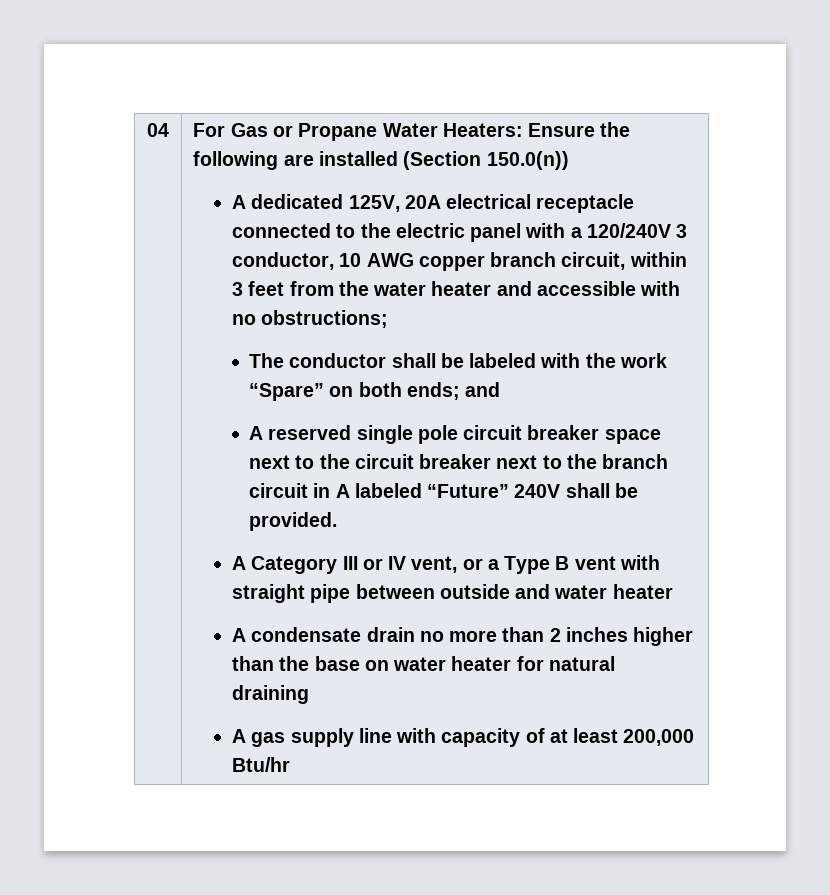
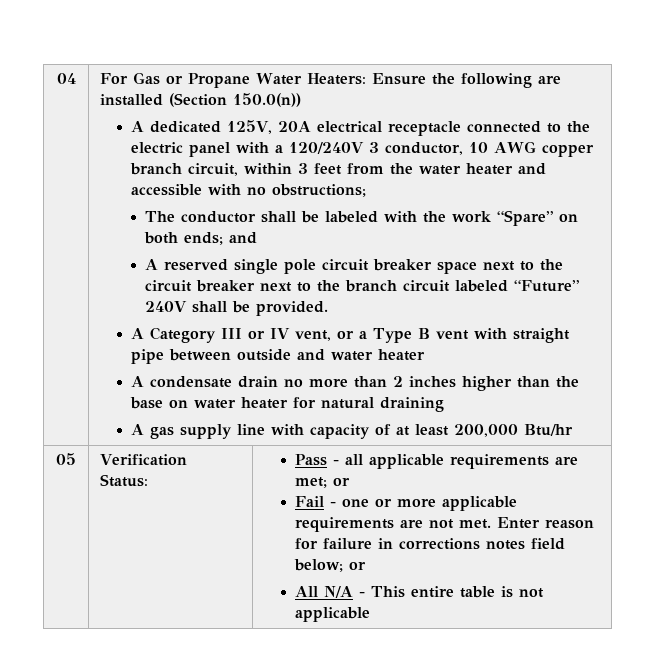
[313,483,350,498] in A -> (451, 286) none
(290, 764) none -> [56,453,76,465] [100,454,188,466] [100,474,149,487] [295,454,579,469] [295,477,351,488] [295,496,518,511] [295,517,595,532] [295,538,566,550] [294,559,367,572] [295,586,545,598] [295,607,371,622] // 05 | Verification Status: | Pass - all applicable requirements are met; or // Fail - one or more applicable requirements are not met. Enter reason for failure in corrections notes field below; or // All N/A - This entire table is not applicable

